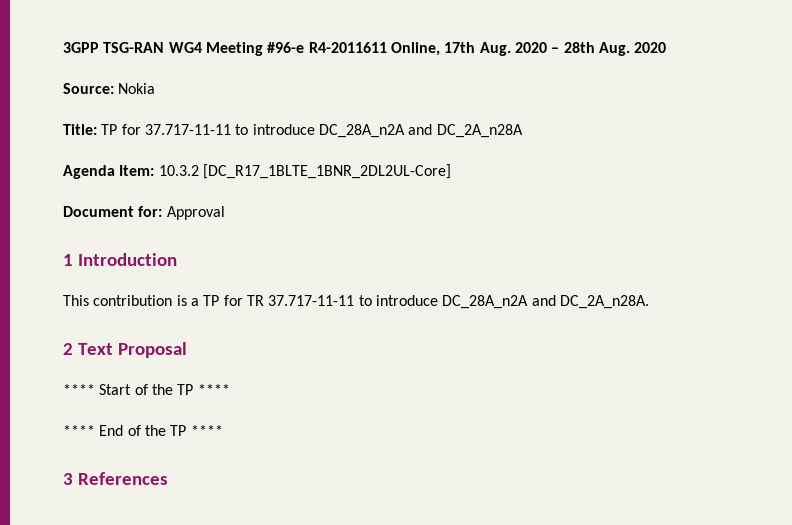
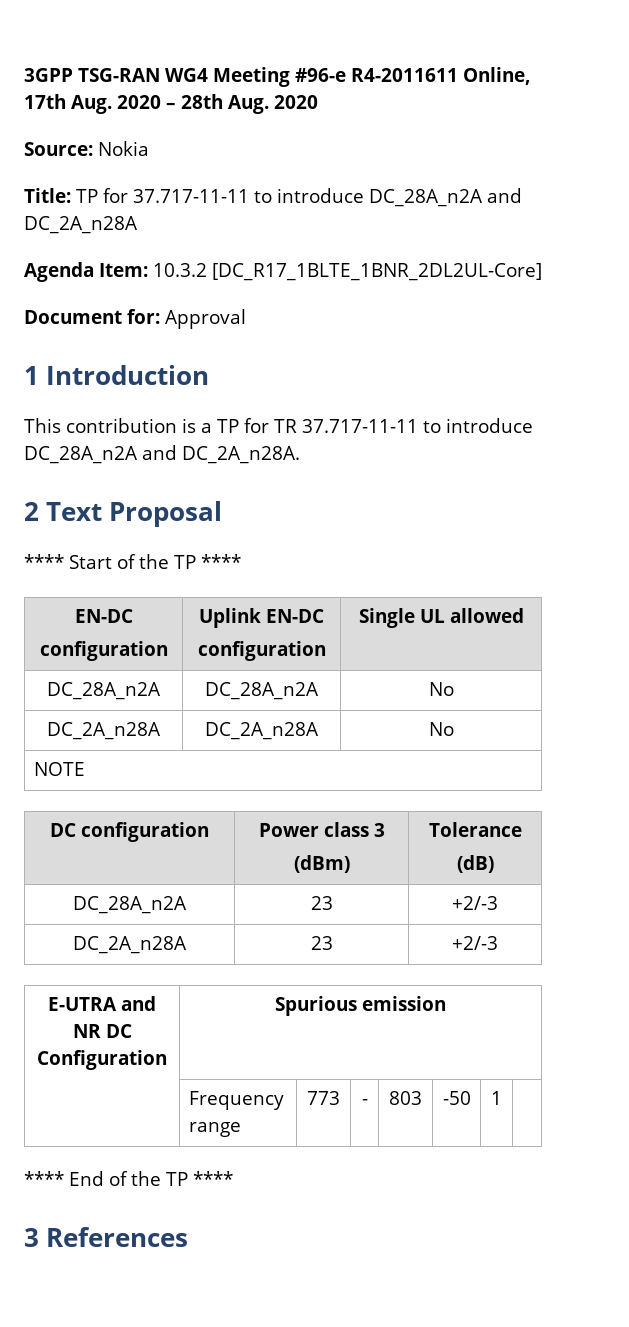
(230, 389) none -> [74,609,133,623] [39,641,168,661] [199,608,324,628] [197,641,326,661] [358,608,524,628] [47,682,161,700] [205,682,319,700] [428,682,454,696] [47,722,161,740] [205,722,319,740] [428,722,454,736] [33,762,85,776] [50,822,209,842] [258,822,385,837] [293,855,350,873] [428,822,522,837] [456,855,494,873] [73,896,187,914] [310,896,333,910] [452,896,498,910] [73,936,187,954] [310,936,333,950] [452,936,498,950] [48,996,156,1011] [72,1024,132,1038] [37,1050,167,1070] [275,996,446,1016] [188,1091,284,1110] [188,1122,241,1137] [307,1091,340,1105] [361,1099,368,1105] [389,1091,422,1105] [442,1091,471,1105] [491,1091,502,1105] // EN-DC // configuration | Uplink EN-DC // configuration | Single UL allowed // DC_28A_n2A | DC_28A_n2A | No // DC_2A_n28A | DC_2A_n28A | No // NOTE // DC configuration | Power class 3 // (dBm) | Tolerance // (dB) // DC_28A_n2A | 23 | +2/-3 // DC_2A_n28A | 23 | +2/-3 // E-UTRA and NR DC Configuration | Spurious emission // | Frequency range | 773 | - | 803 | -50 | 1 |

